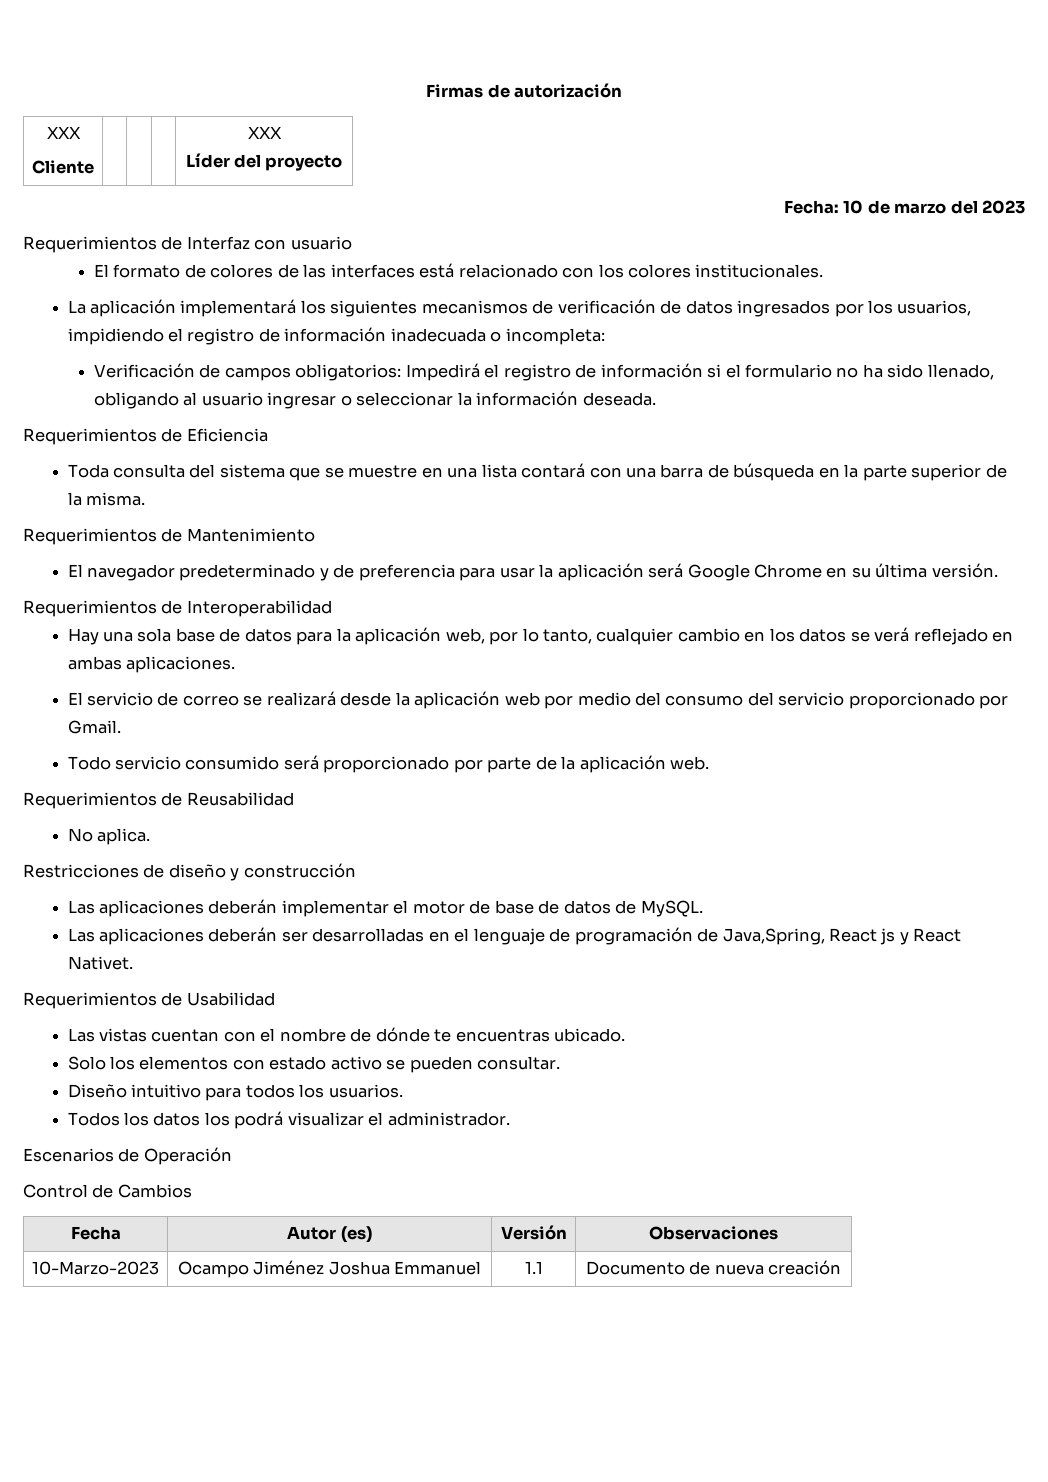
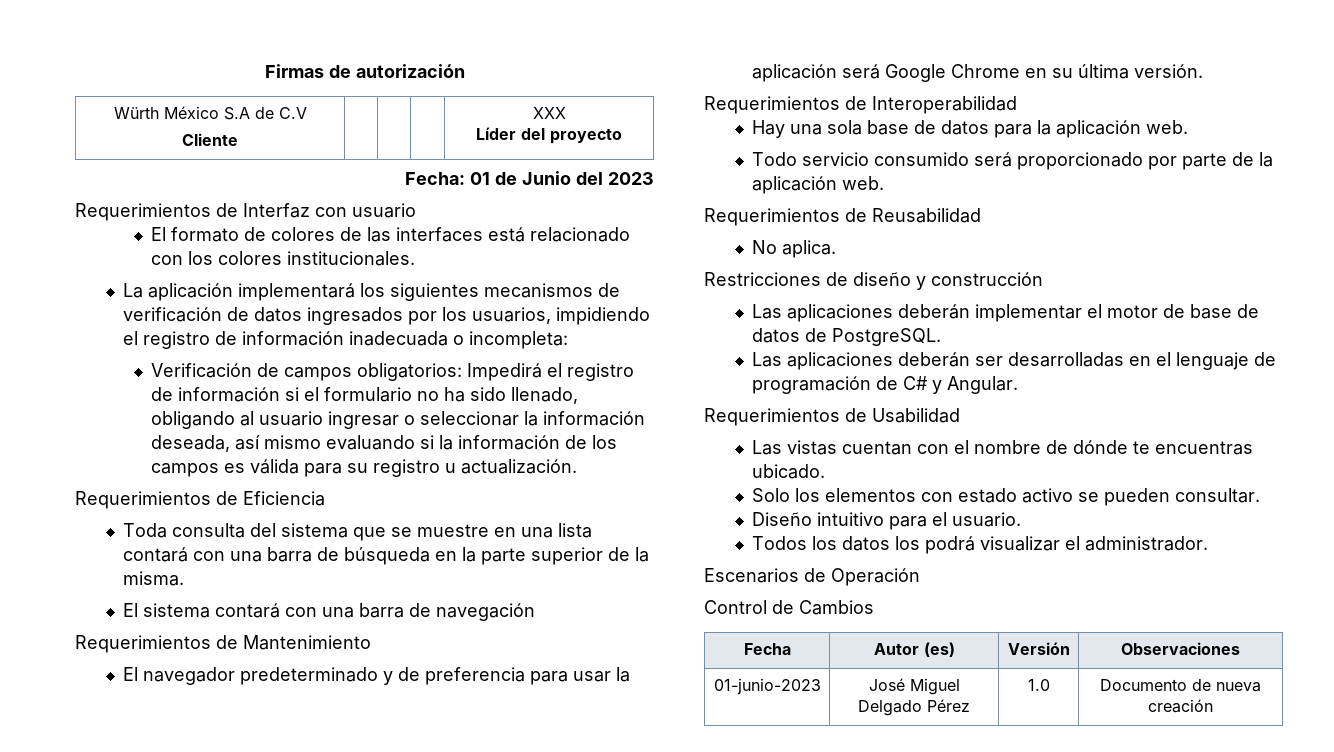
[46,126,81,139] XXX -> [113,106,307,120] Würth México S.A de C.V
[843,200,947,214] 10 de marzo -> [470,171,571,185] 01 de Junio
[582,392,656,406] deseada. -> [151,435,618,452] [151,459,578,477] deseada, así mismo evaluando si la información de los campos es válida para su registro u actualización.
(146, 499) none -> [123,603,536,621] // El sistema contará con una barra de navegación
[445,627,1014,645] [67,656,236,673] [67,691,1009,709] [67,720,121,734] web, por lo tanto, cualquier cambio en los datos se verá reflejado en ambas aplicaciones. // El servicio de correo se realizará desde la aplicación web por medio del consumo del servicio proporcionado por Gmail. -> [1146,120,1189,134] web.
[640,900,703,917] MySQL. -> [832,328,942,346] PostgreSQL.
[722,928,962,945] [67,956,133,970] Java,Spring, React js y React Nativet. -> [903,376,1019,394] C# y Angular.
[245,1084,403,1098] todos los usuarios. -> [932,512,1022,527] el usuario.
[31,1261,159,1275] [177,1260,482,1278] [524,1261,543,1274] 10-Marzo-2023 | Ocampo Jiménez Joshua Emmanuel | 1.1 -> [713,678,821,695] [868,678,960,695] [858,699,970,716] [1027,679,1050,691] 01-junio-2023 | José Miguel Delgado Pérez | 1.0

